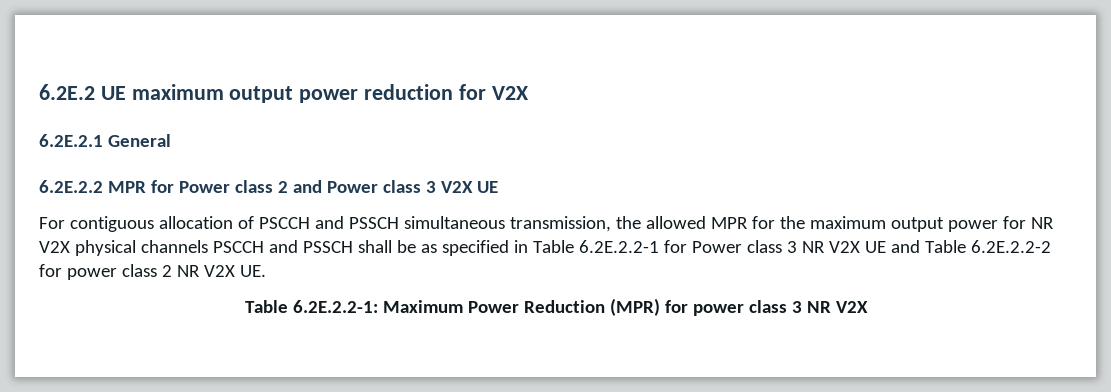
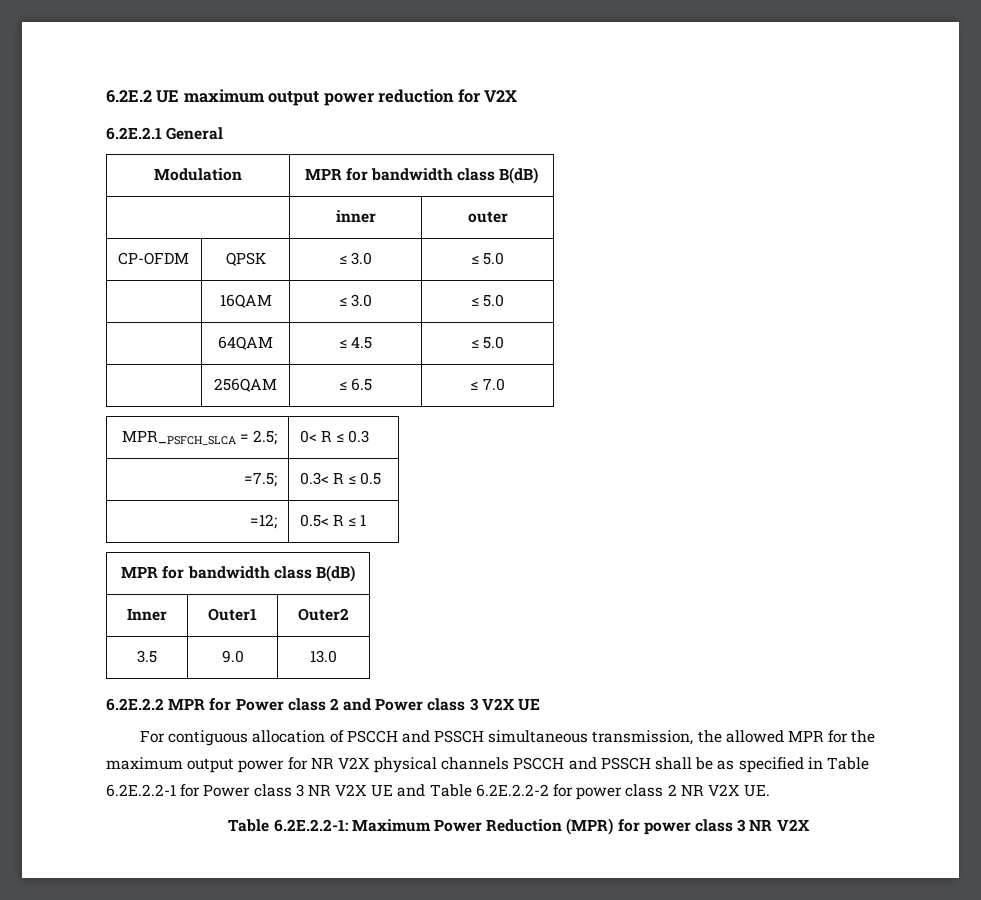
(171, 140) none -> [154,168,242,181] [304,167,539,184] [335,210,376,223] [467,211,508,223] [117,252,189,265] [225,252,266,266] [338,252,373,265] [470,252,505,265] [219,294,272,308] [338,294,373,307] [470,294,505,307] [218,336,273,350] [338,336,373,349] [470,336,505,349] [214,378,277,392] [338,378,373,391] [470,378,505,391] [121,430,278,445] [299,430,370,443] [244,472,278,487] [299,472,382,485] [250,514,278,529] [299,514,367,527] [121,565,355,582] [127,608,167,621] [208,608,257,621] [298,608,349,621] [137,650,157,663] [221,650,244,663] [310,650,337,663] // Modulation | MPR for bandwidth class B(dB) // | inner | outer // CP-OFDM | QPSK | ≤ 3.0 | ≤ 5.0 // | 16QAM | ≤ 3.0 | ≤ 5.0 // | 64QAM | ≤ 4.5 | ≤ 5.0 // | 256QAM | ≤ 6.5 | ≤ 7.0 // MPR_PSFCH_SLCA = 2.5; | 0< R ≤ 0.3 // =7.5; | 0.3< R ≤ 0.5 // =12; | 0.5< R ≤ 1 // MPR for bandwidth class B(dB) // Inner | Outer1 | Outer2 // 3.5 | 9.0 | 13.0

